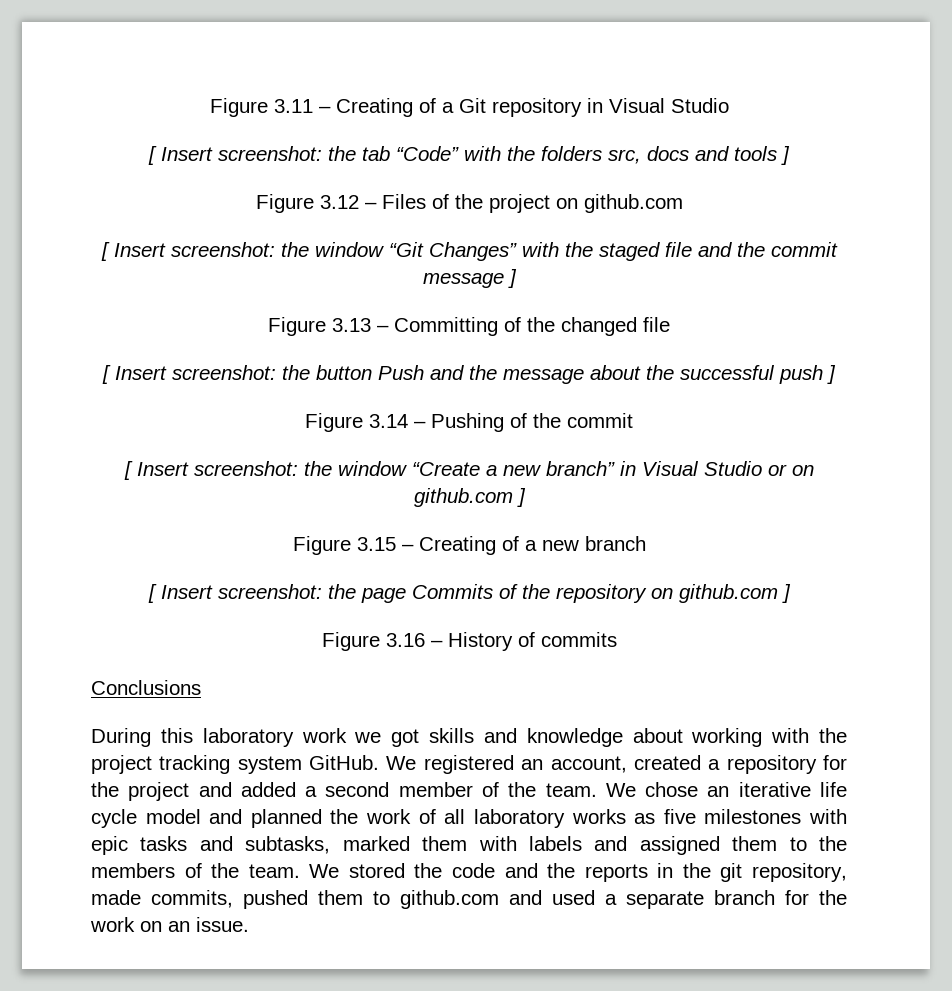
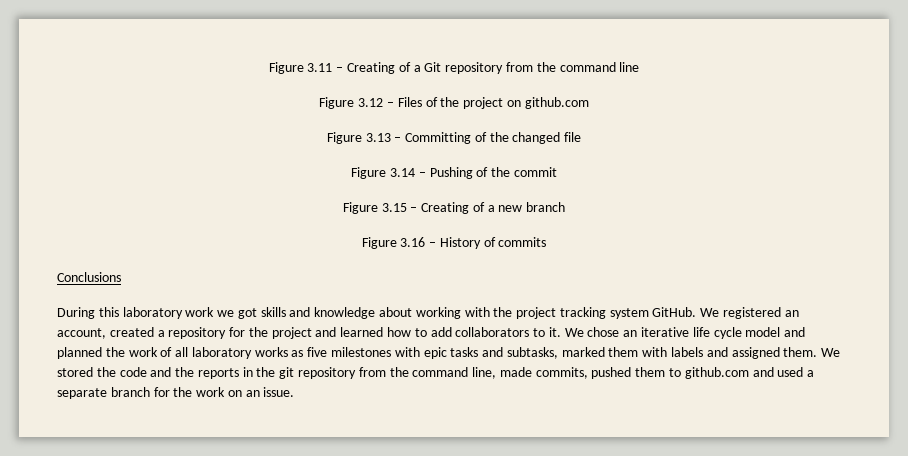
[586,98,729,113] [148,146,790,165] in Visual Studio // [ Insert screenshot: the tab “Code” with the folders src, docs and tools ] -> [505,62,640,72] from the command line
[100,242,838,261] [422,269,517,288] // [ Insert screenshot: the window “Git Changes” with the staged file and the commit message ] -> (589, 103) none
[102,365,836,384] // [ Insert screenshot: the button Push and the message about the successful push ] -> (582, 137) none
[123,461,814,480] [413,488,526,507] // [ Insert screenshot: the window “Create a new branch” in Visual Studio or on github.com ] -> (557, 172) none
[147,584,791,603] // [ Insert screenshot: the page Commits of the repository on github.com ] -> (566, 207) none
[240,782,597,797] added a second member of the team. -> [340,327,561,337] learned how to add collaborators to it.
[732,836,847,851] [91,863,300,878] them to the members of the team. -> [783,347,818,357] them.
[751,863,847,882] repository, -> [298,367,497,379] repository from the command line,

